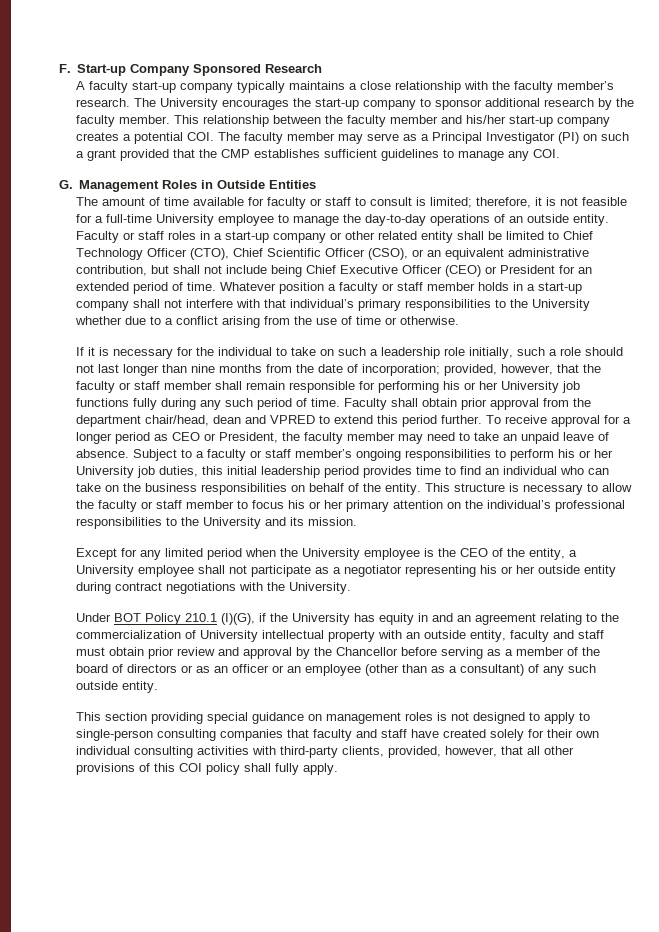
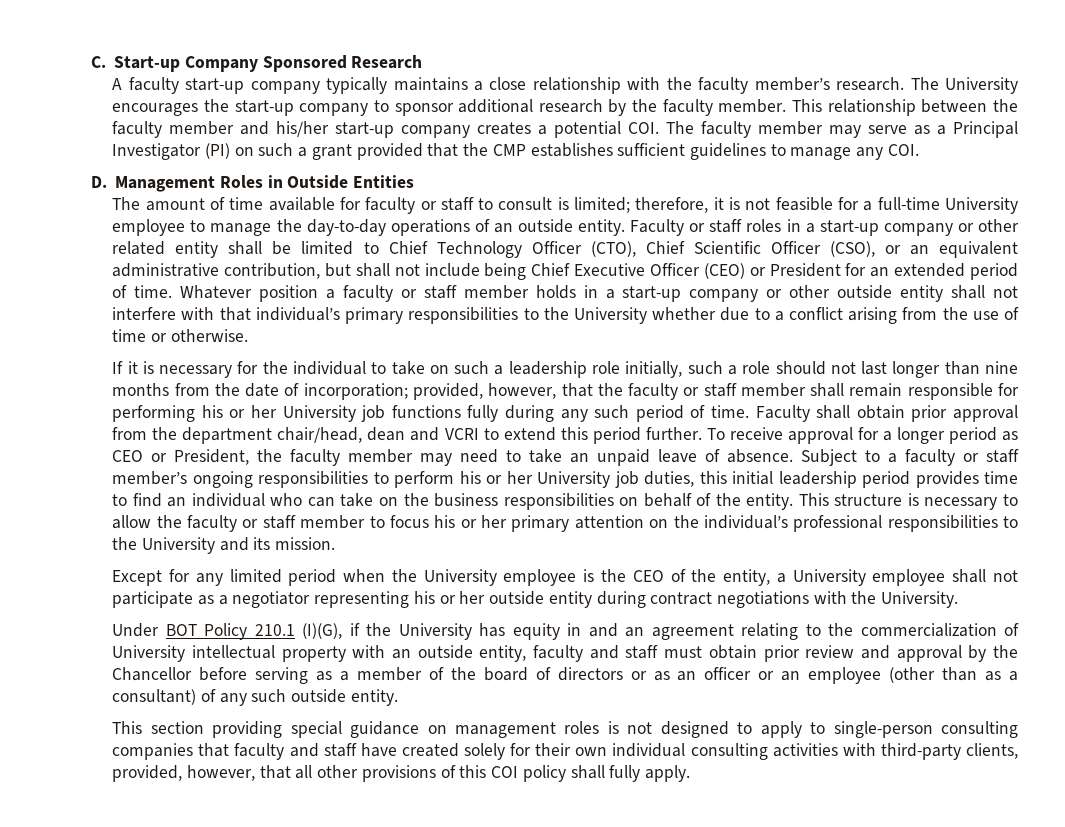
[58,64,71,73] F. -> [90,56,106,68] C.
[58,180,73,189] G. -> [90,176,107,188] D.
(129, 306) none -> [766,285,944,302] or other outside entity
[269,415,315,424] VPRED -> [444,428,479,440] VCRI

